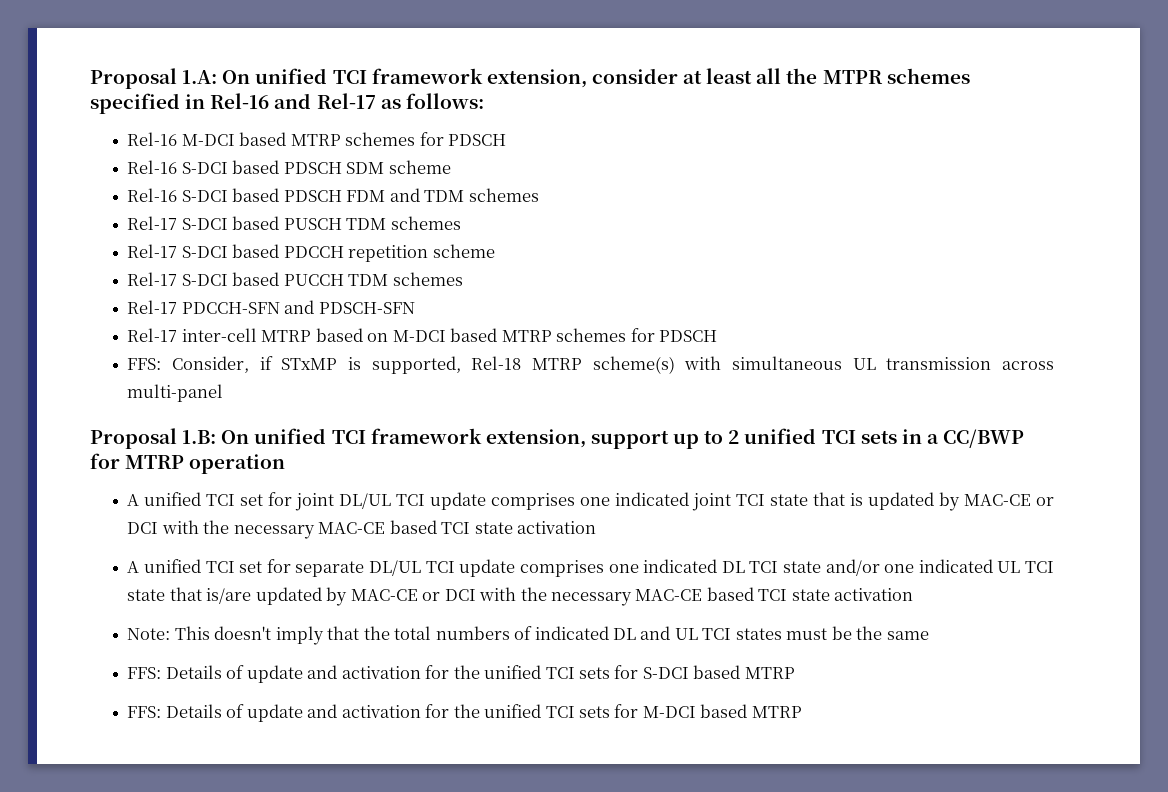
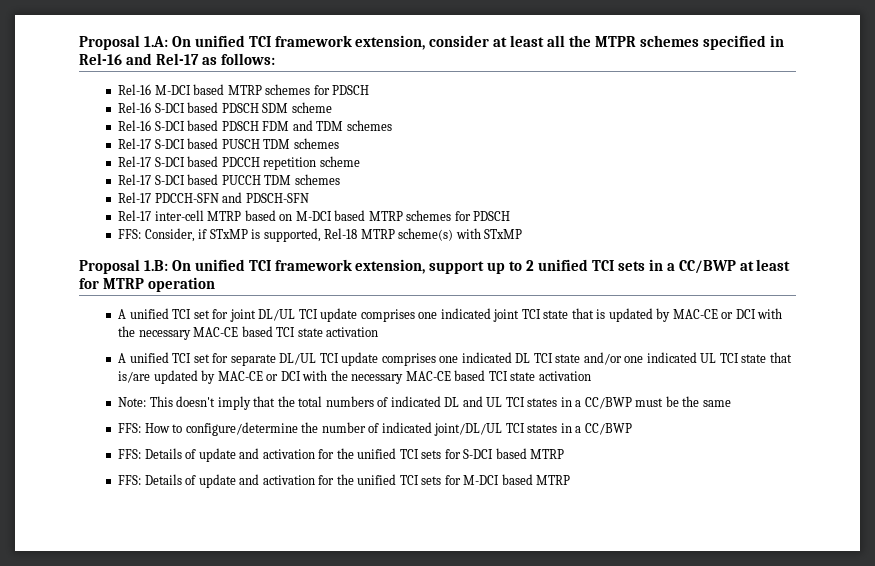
[732,356,1055,370] [127,384,224,402] simultaneous UL transmission across multi-panel -> [484,229,523,239] STxMP
(1025, 438) none -> [739,259,791,271] at least
(782, 634) none -> [560,397,632,409] in a CC/BWP
(929, 635) none -> [118,422,632,436] // FFS: How to configure/determine the number of indicated joint/DL/UL TCI states in a CC/BWP

